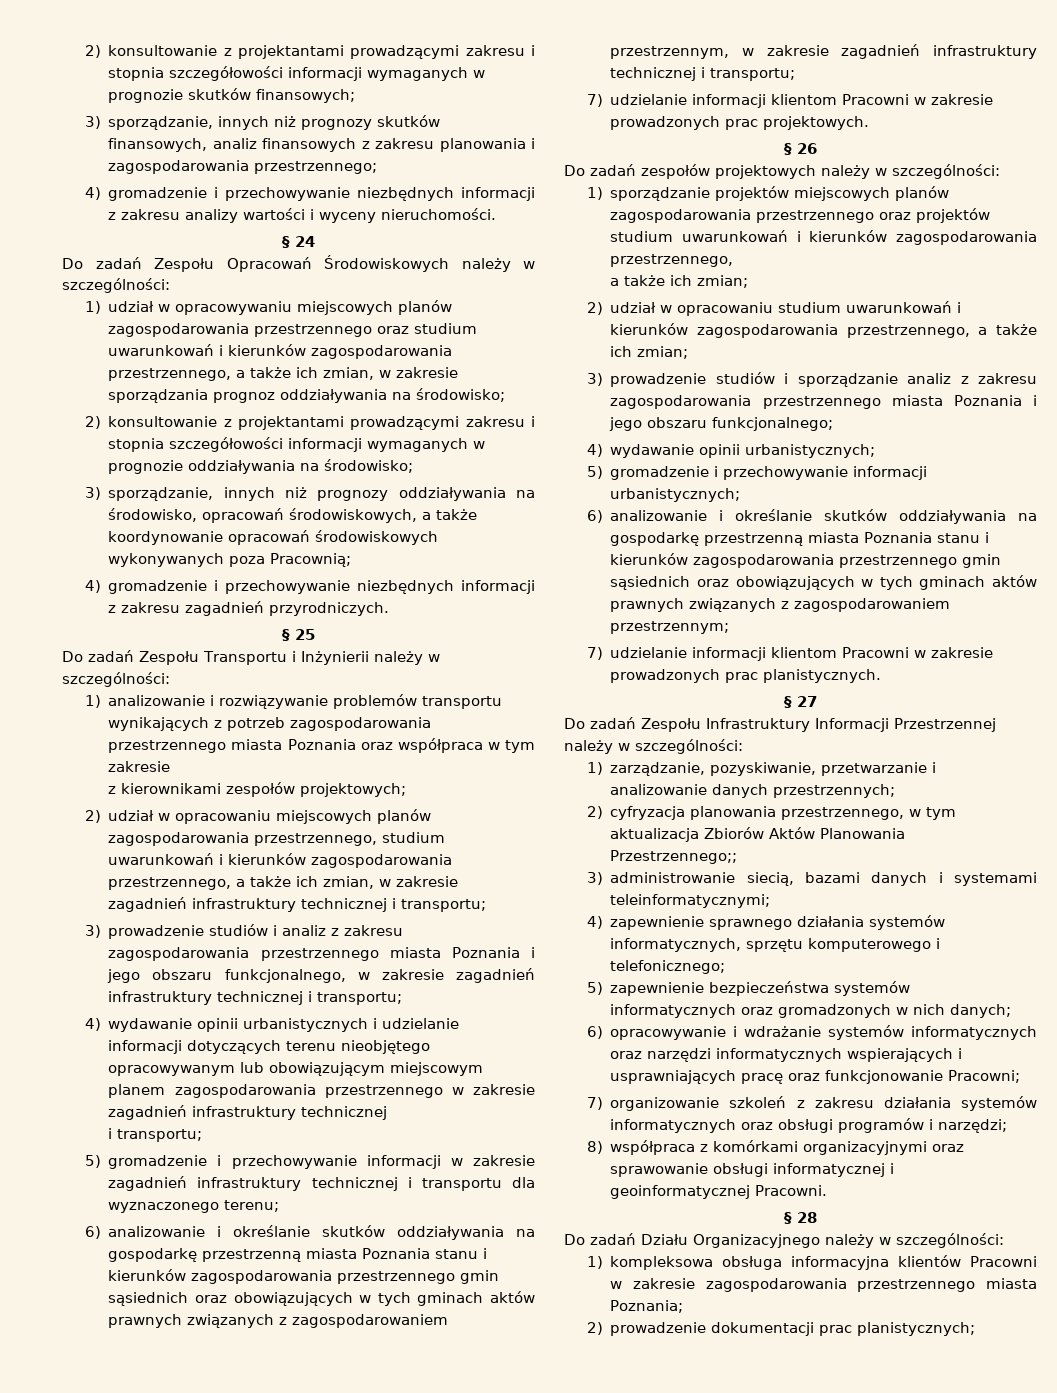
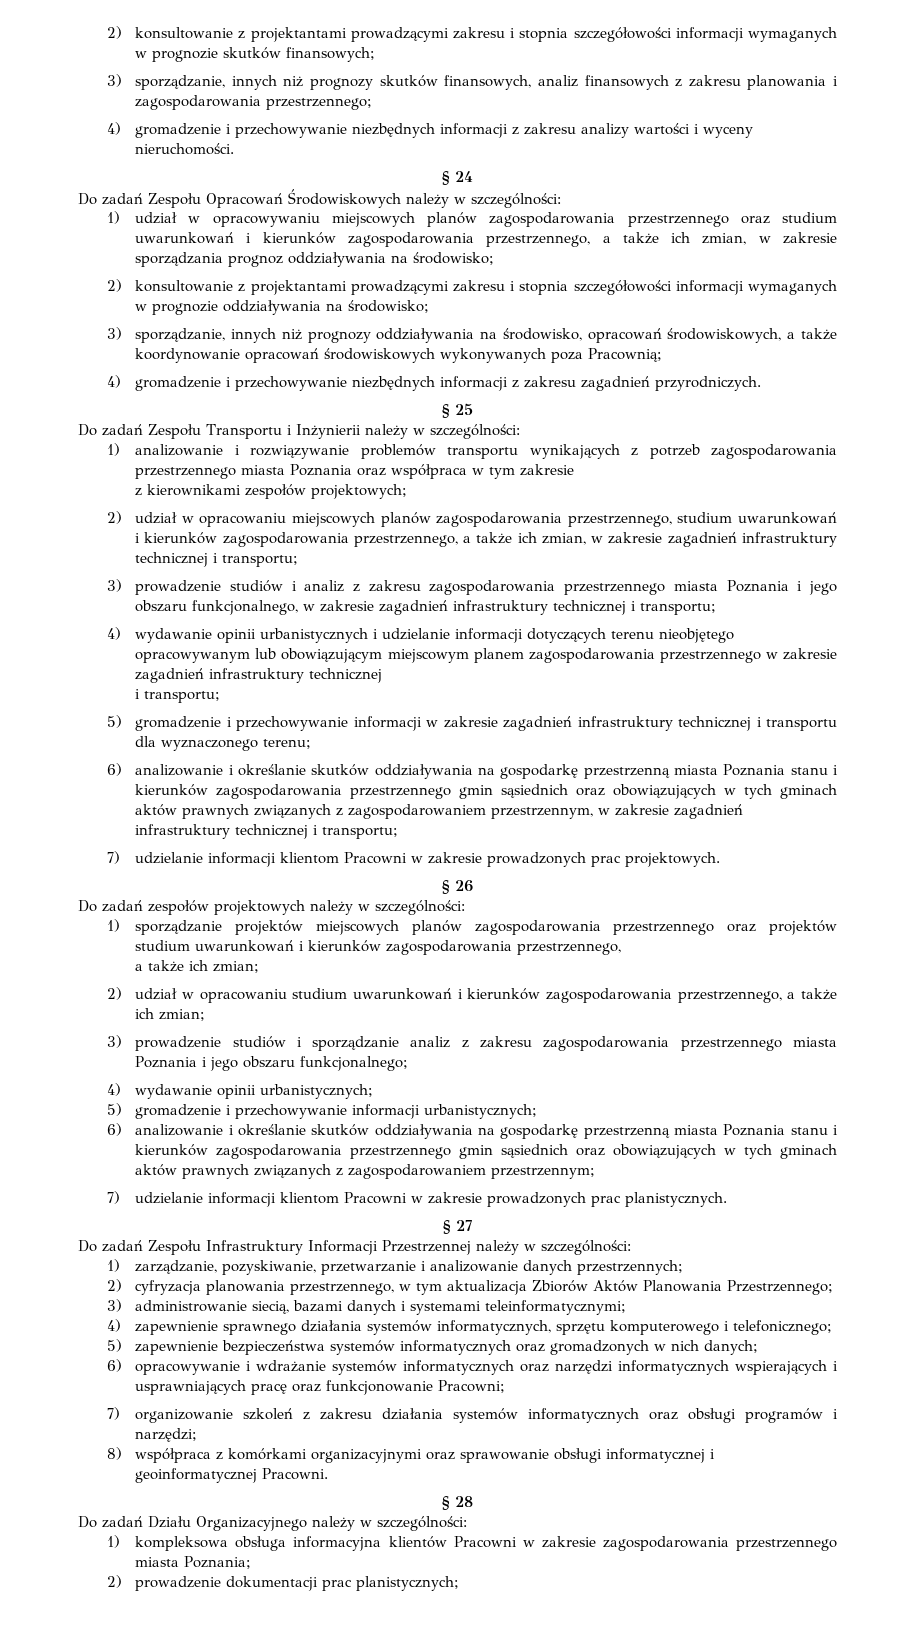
[610,850,738,864] Przestrzennego;; -> [727,1280,834,1295] Przestrzennego;

